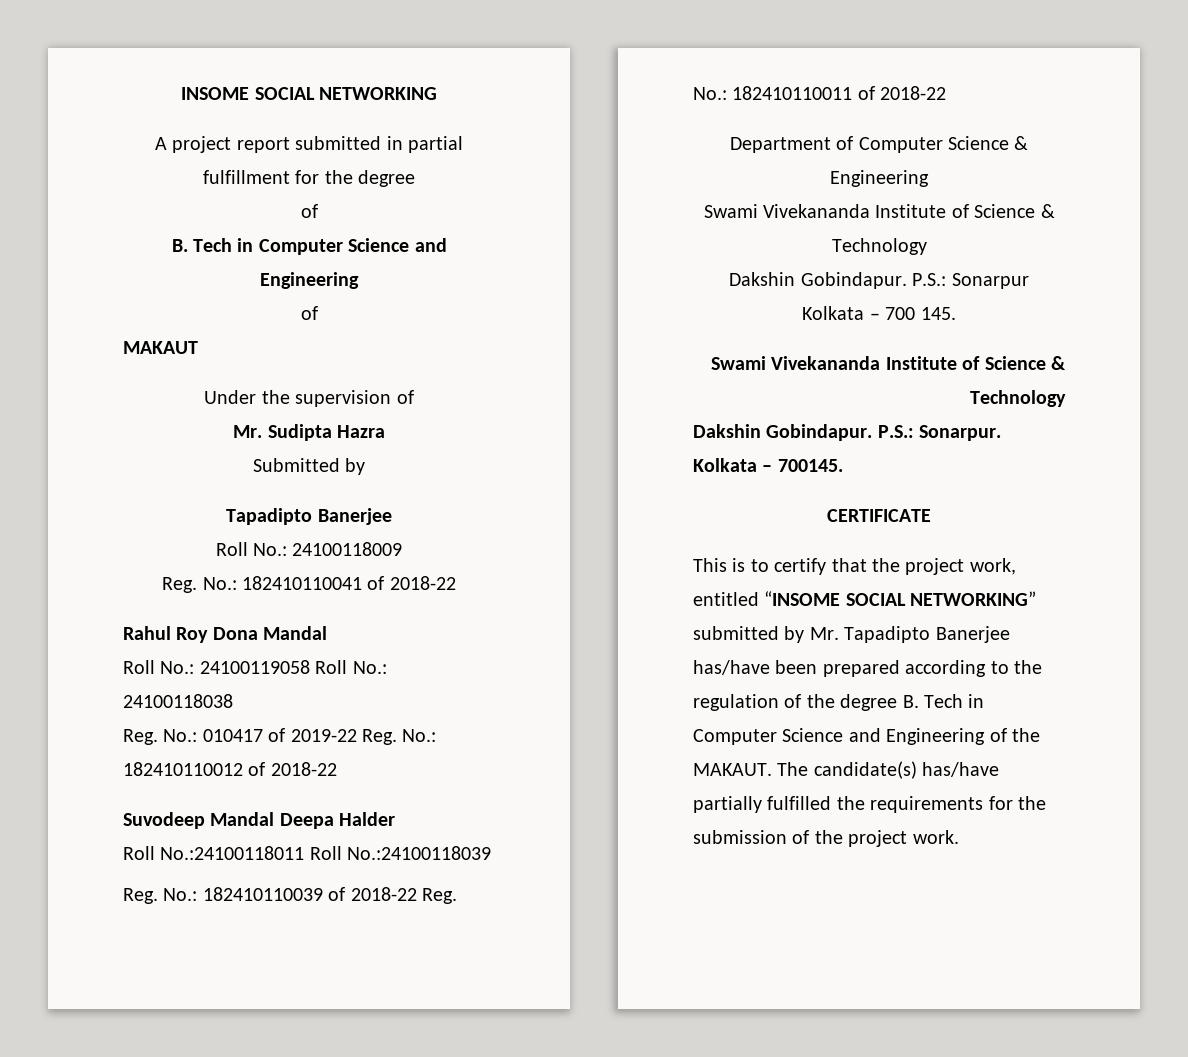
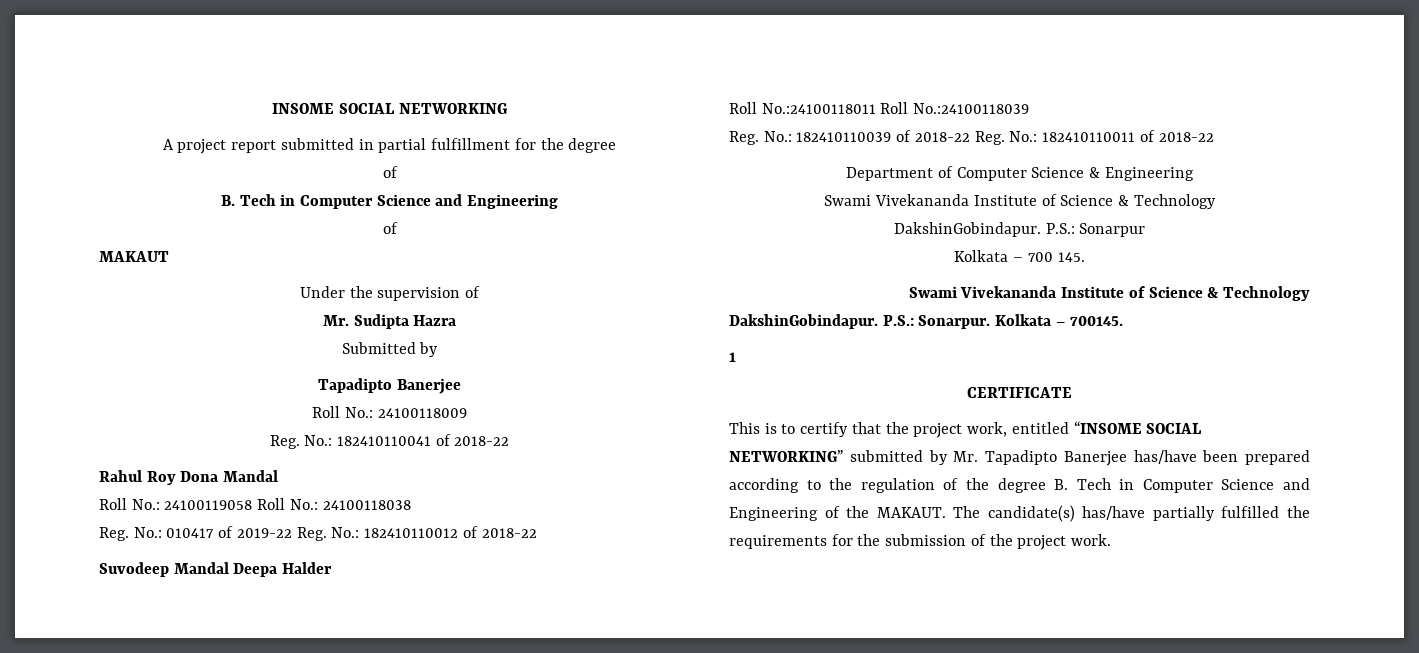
[729,272,907,289] Dakshin Gobindapur. -> [893,222,1041,237] DakshinGobindapur.
[693,424,873,441] Dakshin Gobindapur. -> [729,314,878,329] DakshinGobindapur.
(843, 465) none -> [729,352,736,362] // 1

